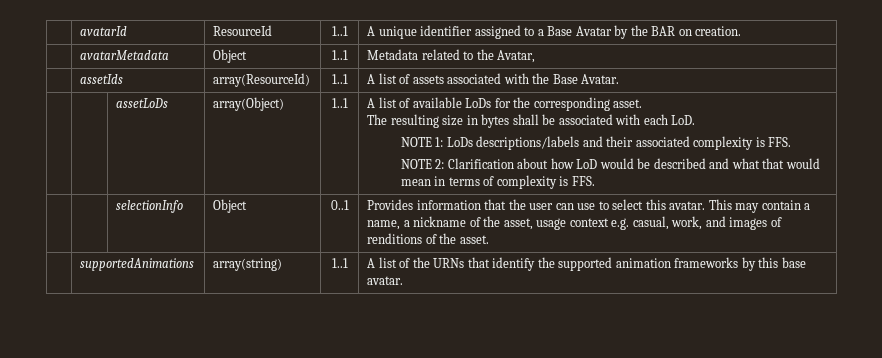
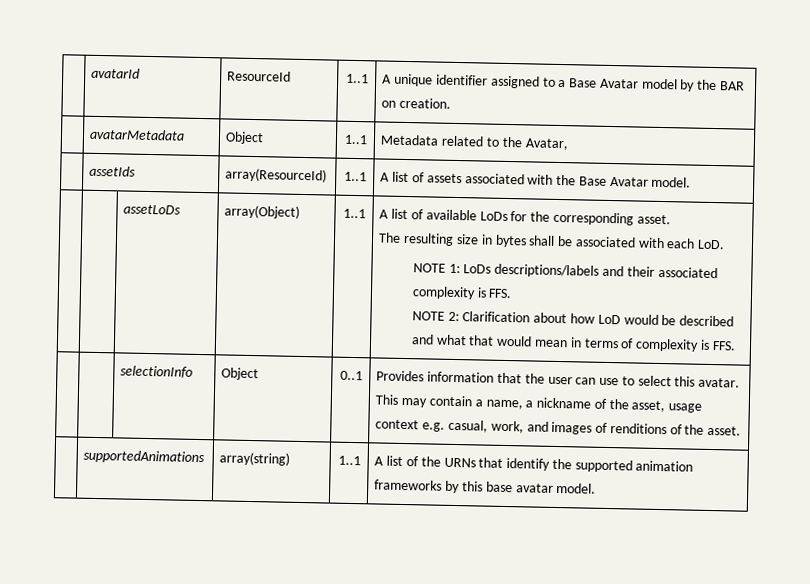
(612, 31) none -> [641,78,678,90] model
[581,74,620,84] Avatar. -> [609,176,692,188] Avatar model.
[367,276,404,285] avatar. -> [515,482,597,494] avatar model.

